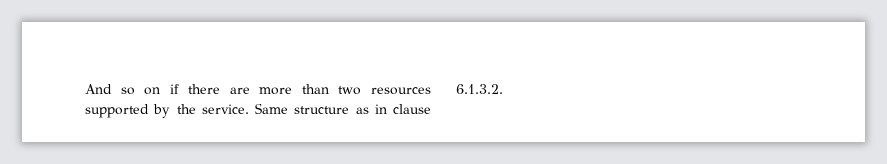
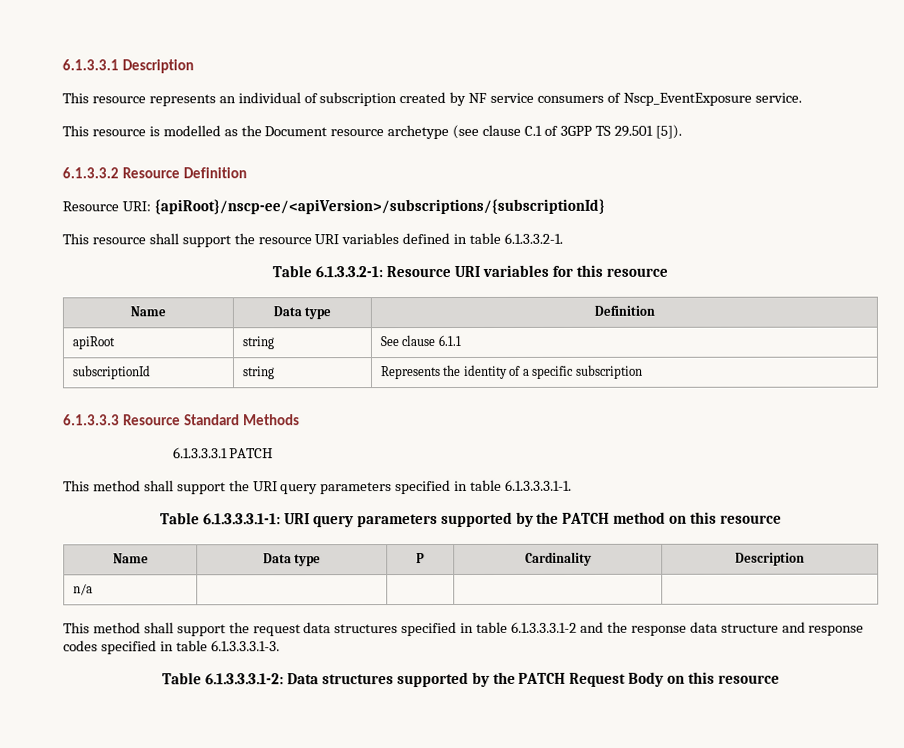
[85,84,431,95] [85,103,431,118] [456,84,503,94] And so on if there are more than two resources supported by the service. Same structure as in clause 6.1.3.2. -> [62,59,195,74] [62,91,802,107] [62,124,682,140] [62,167,248,179] [62,198,605,215] [62,232,564,248] [272,264,668,278] [130,306,166,317] [272,306,332,320] [593,305,655,316] [71,336,115,350] [241,336,274,350] [379,334,461,347] [71,365,151,380] [241,366,275,380] [379,364,643,380] [63,414,301,426] [172,447,274,459] [63,479,573,495] [160,511,782,528] [112,553,149,564] [262,553,322,567] [416,553,425,564] [524,551,592,566] [735,552,805,566] [72,583,93,596] [63,621,865,637] [63,640,280,655] [162,671,780,688] 6.1.3.3.1 Description // This resource represents an individual of subscription created by NF service consumers of Nscp_EventExposure service. // This resource is modelled as the Document resource archetype (see clause C.1 of 3GPP TS 29.501 [5]). // 6.1.3.3.2 Resource Definition // Resource URI: {apiRoot}/nscp-ee/<apiVersion>/subscriptions/{subscriptionId} // This resource shall support the resource URI variables defined in table 6.1.3.3.2-1. // Table 6.1.3.3.2-1: Resource URI variables for this resource // Name | Data type | Definition // apiRoot | string | See clause 6.1.1 // subscriptionId | string | Represents the identity of a specific subscription // 6.1.3.3.3 Resource Standard Methods // 6.1.3.3.3.1 PATCH // This method shall support the URI query parameters specified in table 6.1.3.3.3.1-1. // Table 6.1.3.3.3.1-1: URI query parameters supported by the PATCH method on this resource // Name | Data type | P | Cardinality | Description // n/a | | | | // This method shall support the request data structures specified in table 6.1.3.3.3.1-2 and the response data structure and response codes specified in table 6.1.3.3.3.1-3. // Table 6.1.3.3.3.1-2: Data structures supported by the PATCH Request Body on this resource

